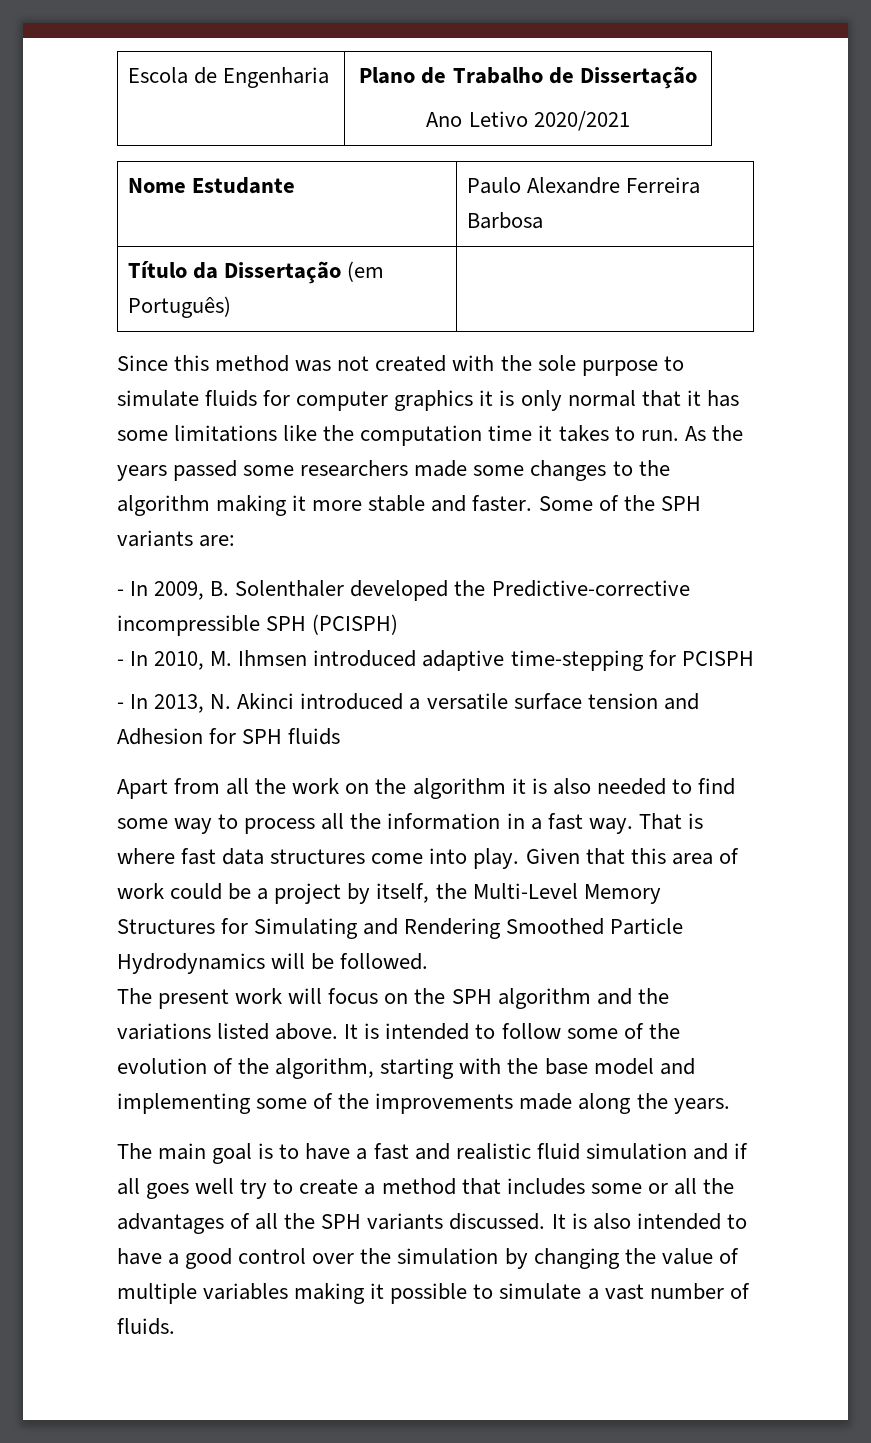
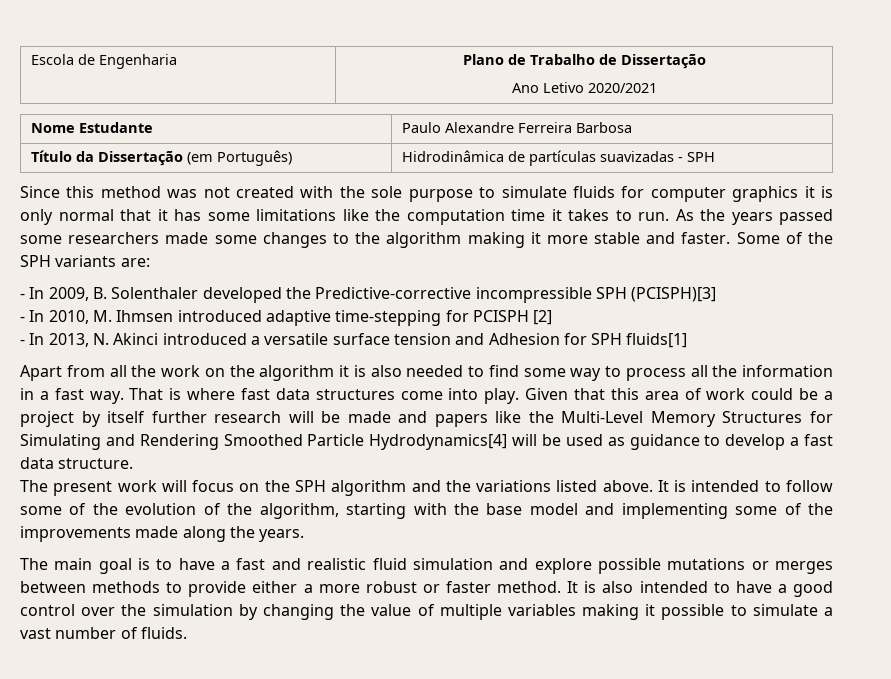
(231, 307) none -> [402,150,716,166] Hidrodinâmica de partículas suavizadas - SPH
[312,614,399,635] (PCISPH) -> [631,287,717,302] (PCISPH)[3]
(754, 658) none -> [533,310,553,325] [2]
[288,728,341,745] fluids -> [626,333,688,348] fluids[1]
[376,883,430,903] itself, -> [107,411,522,427] itself further research will be made and papers like
[117,953,429,974] Hydrodynamics will be followed. -> [369,434,834,450] [20,457,134,469] Hydrodynamics[4] will be used as guidance to develop a fast data structure.
[733,1143,748,1159] [117,1178,734,1199] [117,1213,546,1234] if all goes well try to create a method that includes some or all the advantages of all the SPH variants discussed. -> [534,558,834,574] [20,581,562,597] explore possible mutations or merges between methods to provide either a more robust or faster method.

